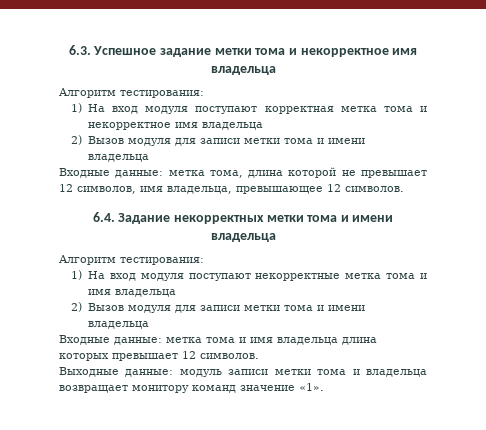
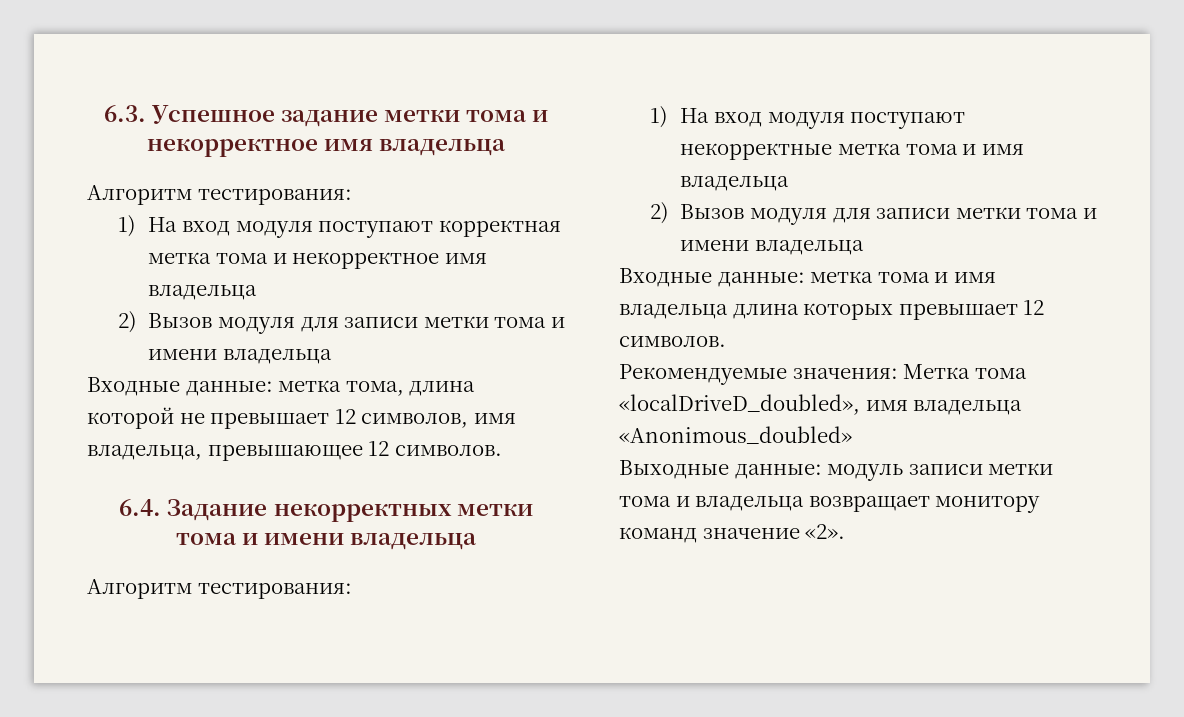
(259, 356) none -> [619,364,1027,385] [619,394,1023,415] [619,426,852,444] // Рекомендуемые значения: Метка тома «localDriveD_doubled», имя владельца «Anonimous_doubled»
[299,383,324,391] «1». -> [805,524,846,539] «2».

